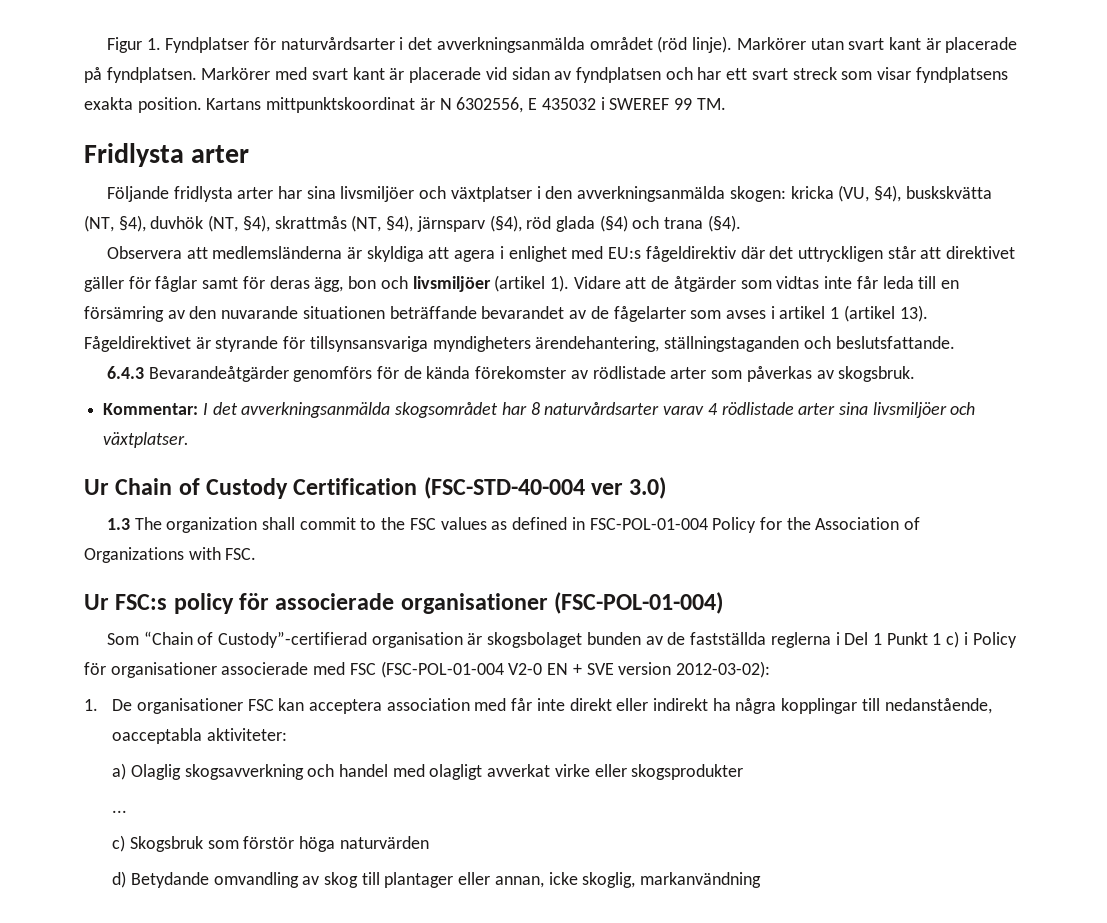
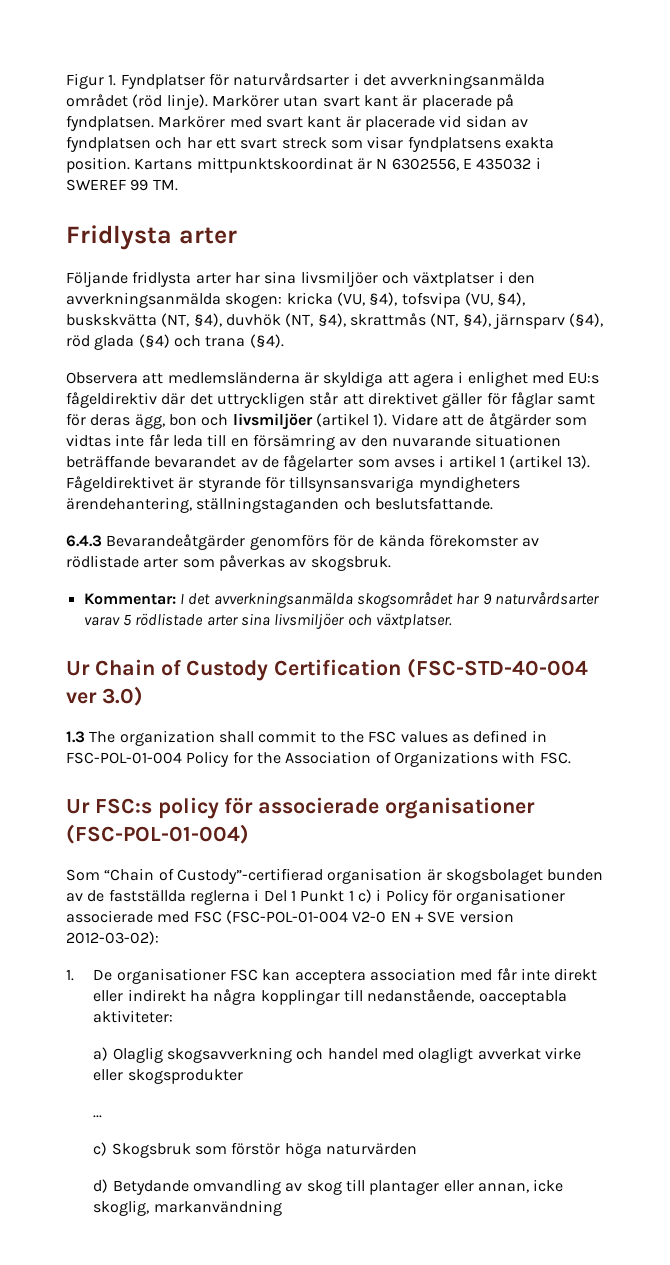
(901, 193) none -> [401,292,526,308] tofsvipa (VU, §4),
[530,402,540,415] 8 -> [482,593,492,605] 9
[707,403,718,415] 4 -> [122,614,131,626] 5

